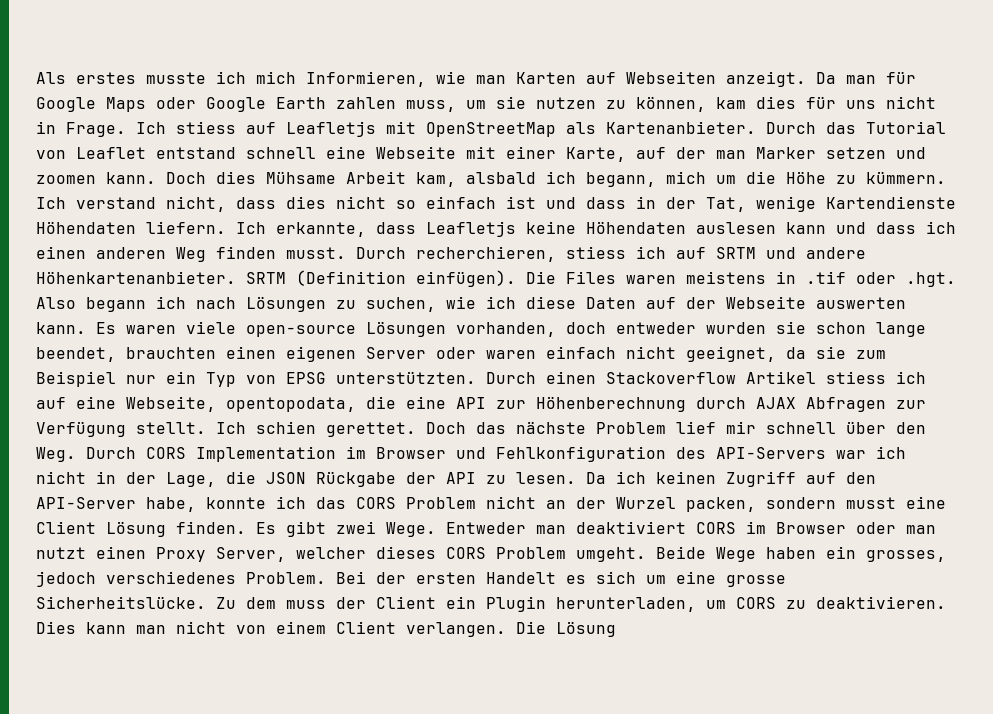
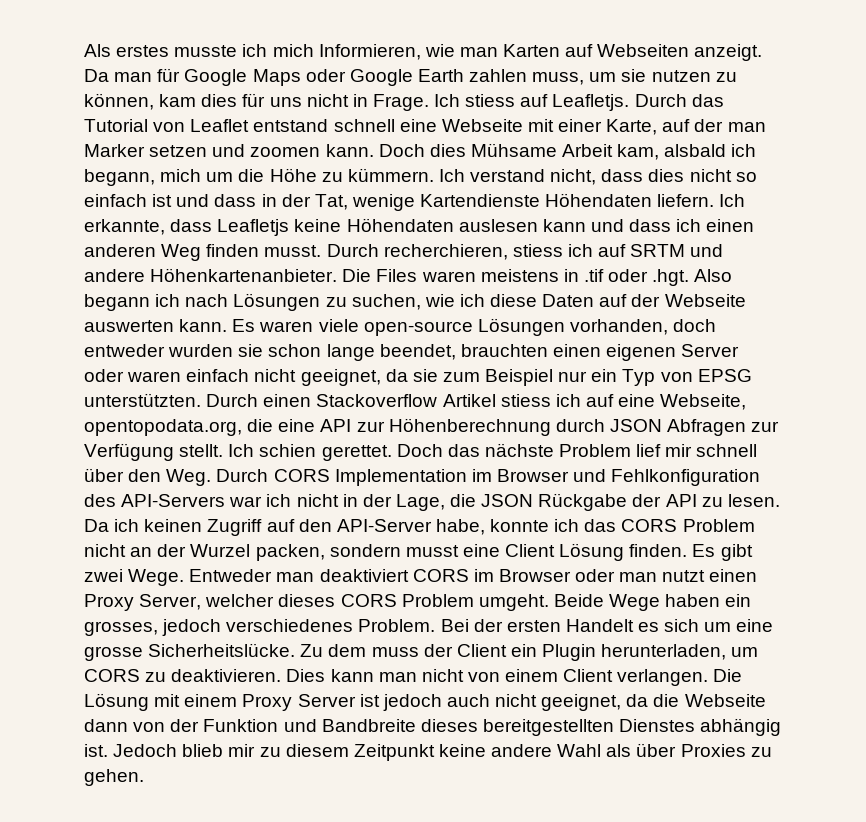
[286,121,756,137] Leafletjs mit OpenStreetMap als Kartenanbieter. -> [552,94,630,111] Leafletjs.
[246,270,516,287] SRTM (Definition einfügen). -> (338, 275) none
[226,397,356,412] opentopodata, -> [84,419,242,436] opentopodata.org,
[756,397,796,409] AJAX -> [609,419,662,432] JSON
(616, 629) none -> [154,694,766,711] [84,718,782,736] [84,743,772,761] [84,769,144,786] mit einem Proxy Server ist jedoch auch nicht geeignet, da die Webseite dann von der Funktion und Bandbreite dieses bereitgestellten Dienstes abhängig ist. Jedoch blieb mir zu diesem Zeitpunkt keine andere Wahl als über Proxies zu gehen.

